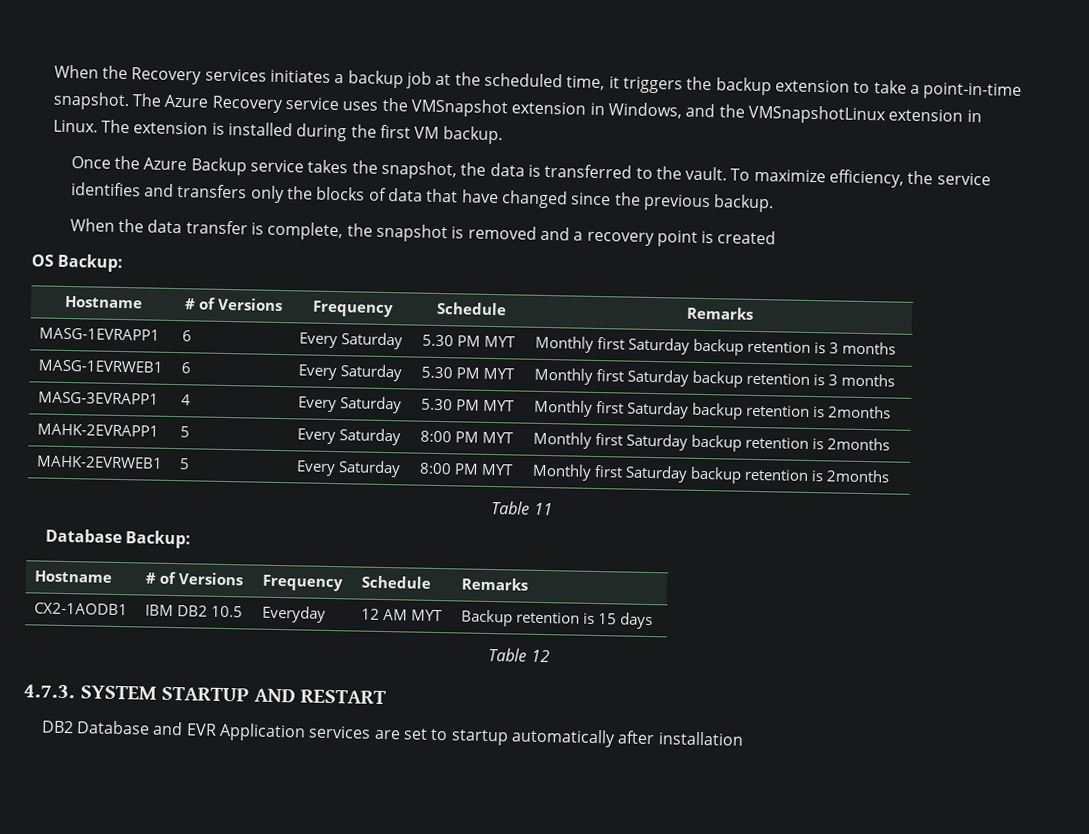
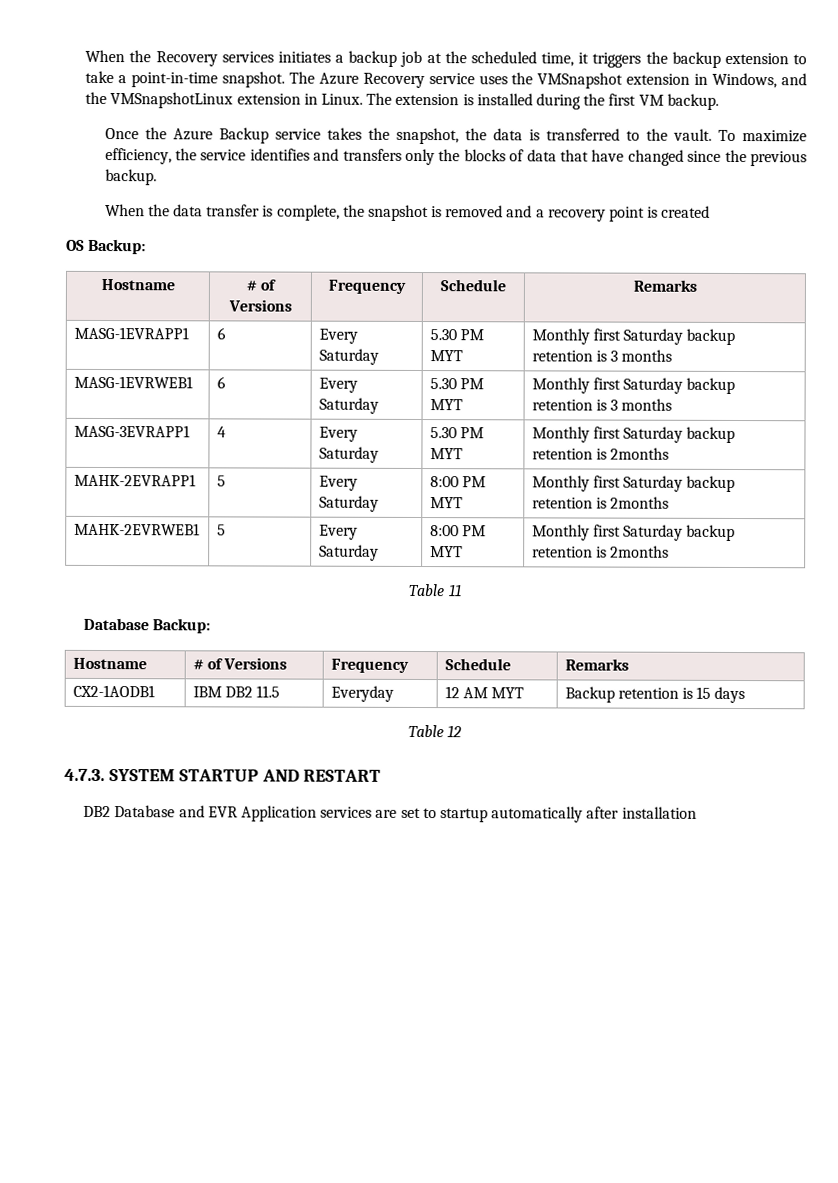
[210,605,243,618] 10.5 -> [255,685,280,698] 11.5

